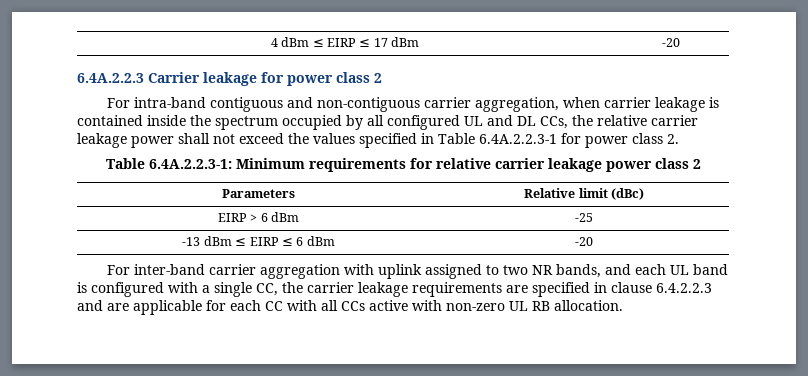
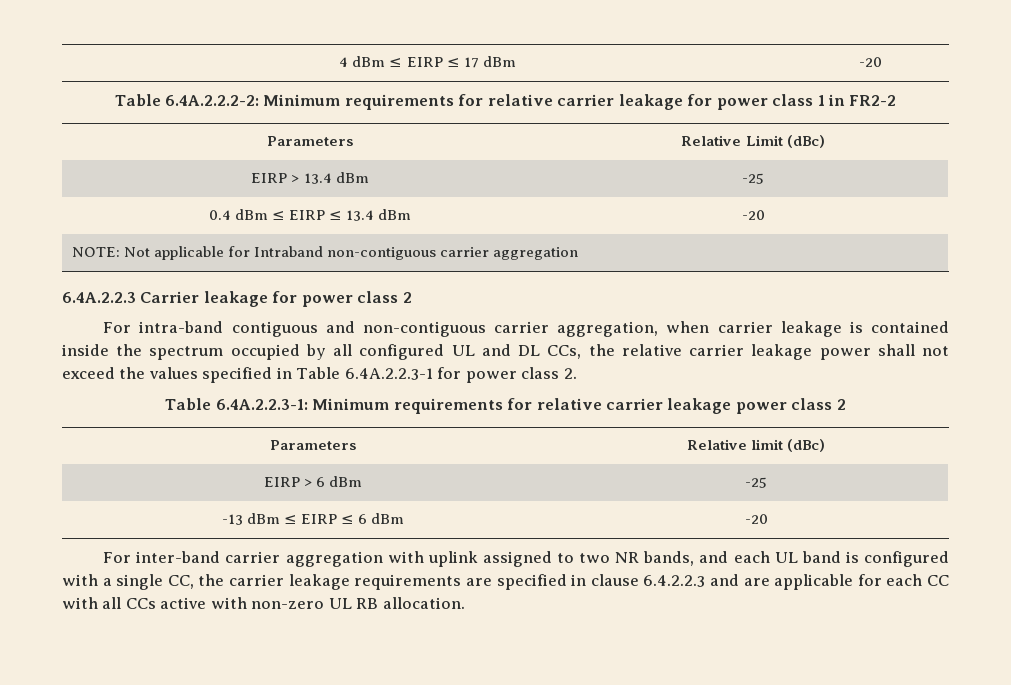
(680, 42) none -> [114,94,897,110] [267,136,353,146] [681,135,825,148] [251,172,369,184] [742,173,764,184] [208,209,412,221] [741,210,765,220] [71,246,579,260] // Table 6.4A.2.2.2-2: Minimum requirements for relative carrier leakage for power class 1 in FR2-2 // Parameters | Relative Limit (dBc) // EIRP > 13.4 dBm | -25 // 0.4 dBm ≤ EIRP ≤ 13.4 dBm | -20 // NOTE: Not applicable for Intraband non-contiguous carrier aggregation

